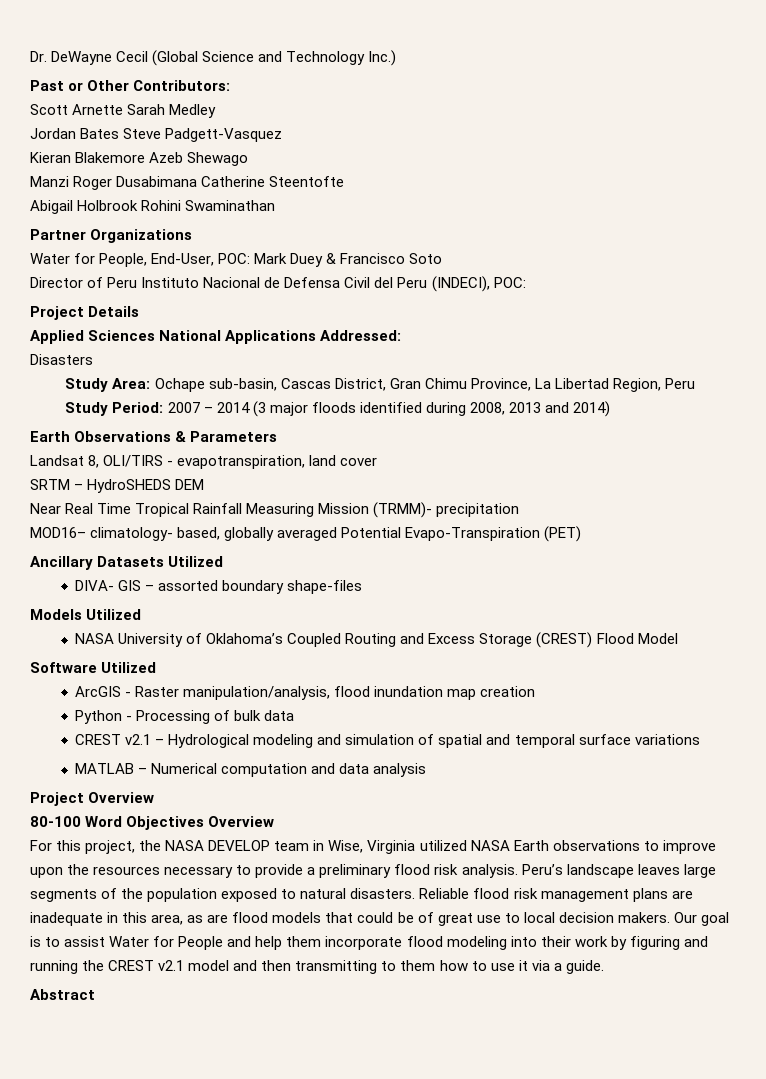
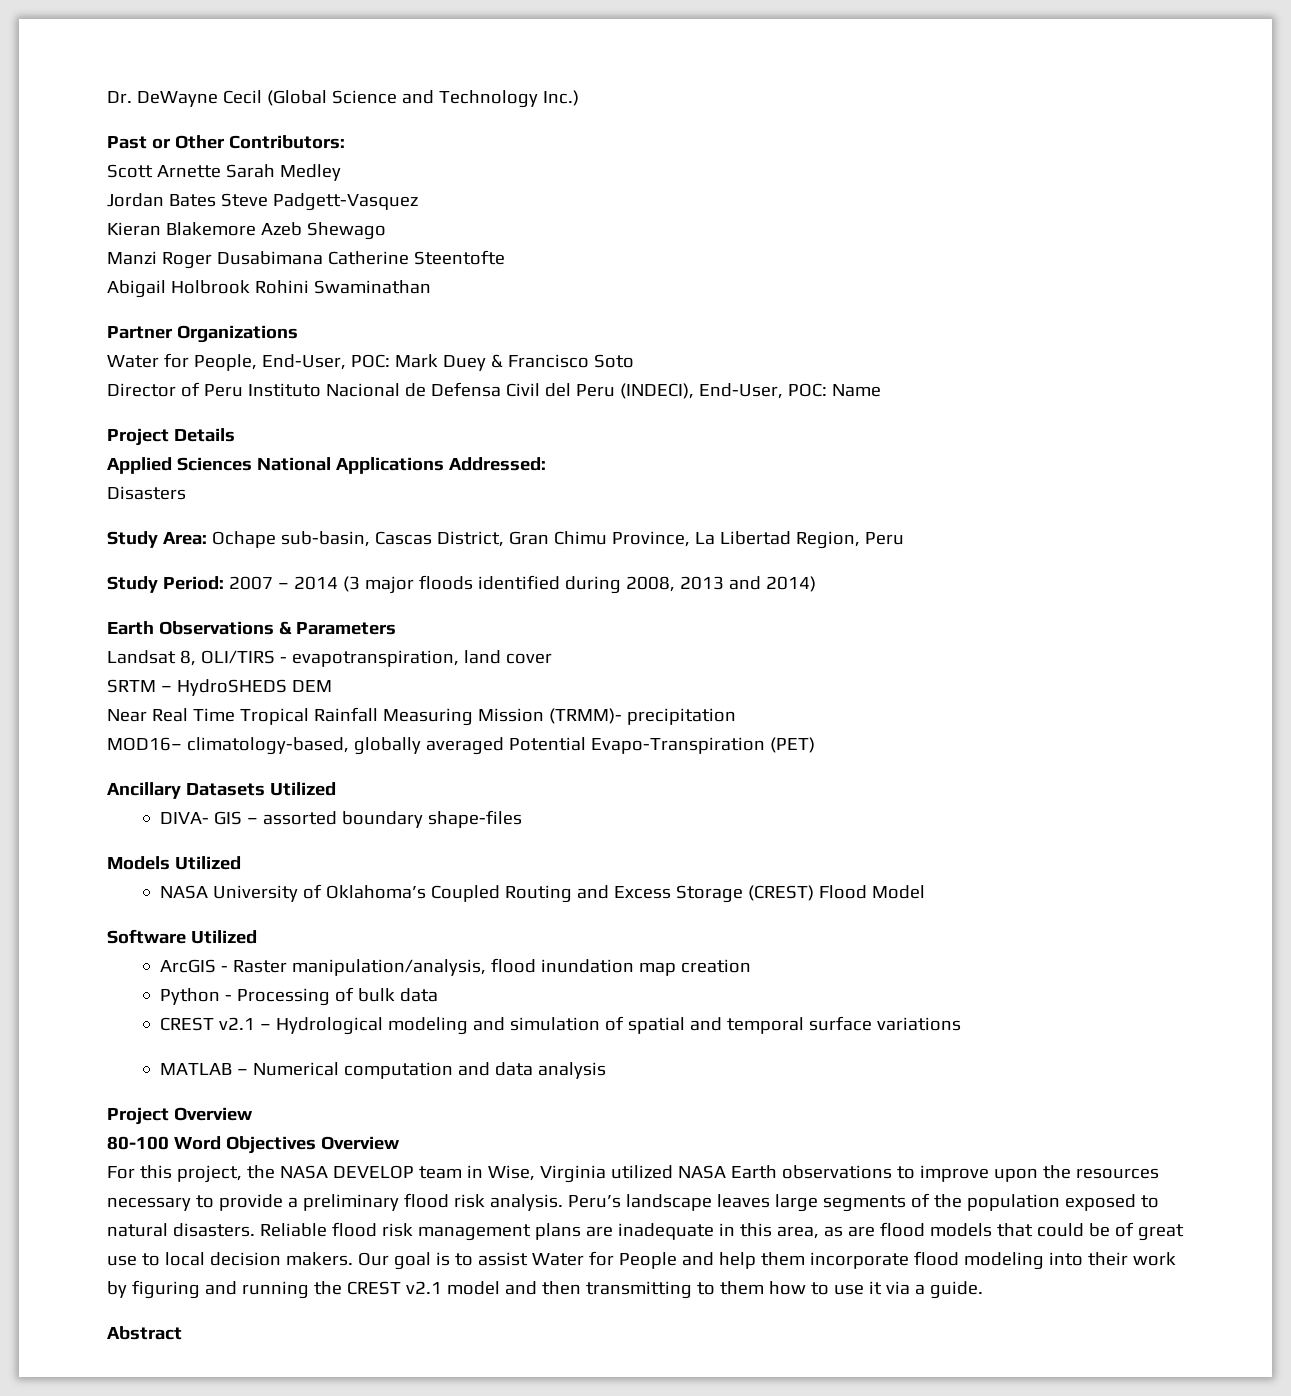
[493,277,526,288] POC: -> [698,383,881,399] End-User, POC: Name
[90,527,221,541] climatology- based, -> [186,737,349,755] climatology-based,

